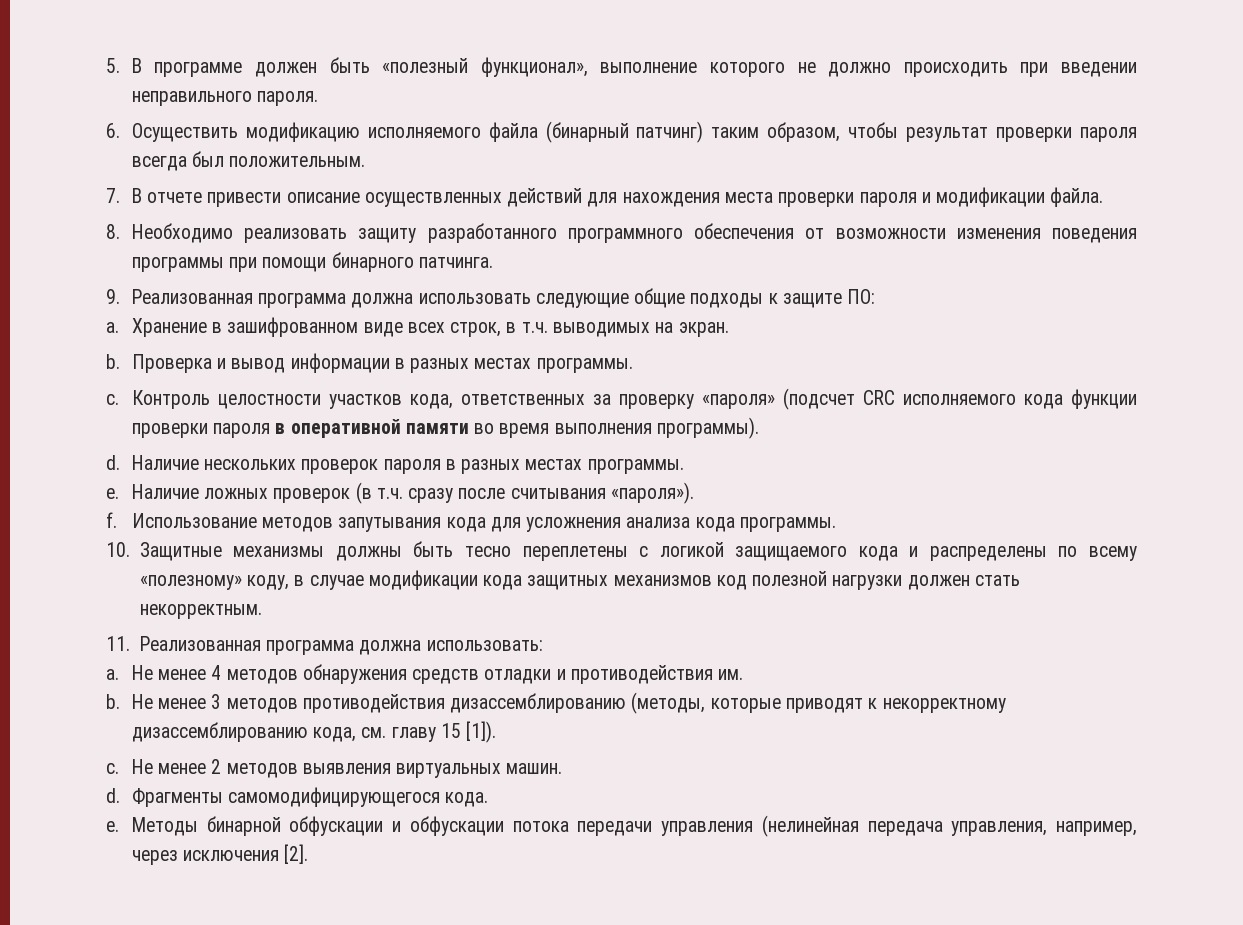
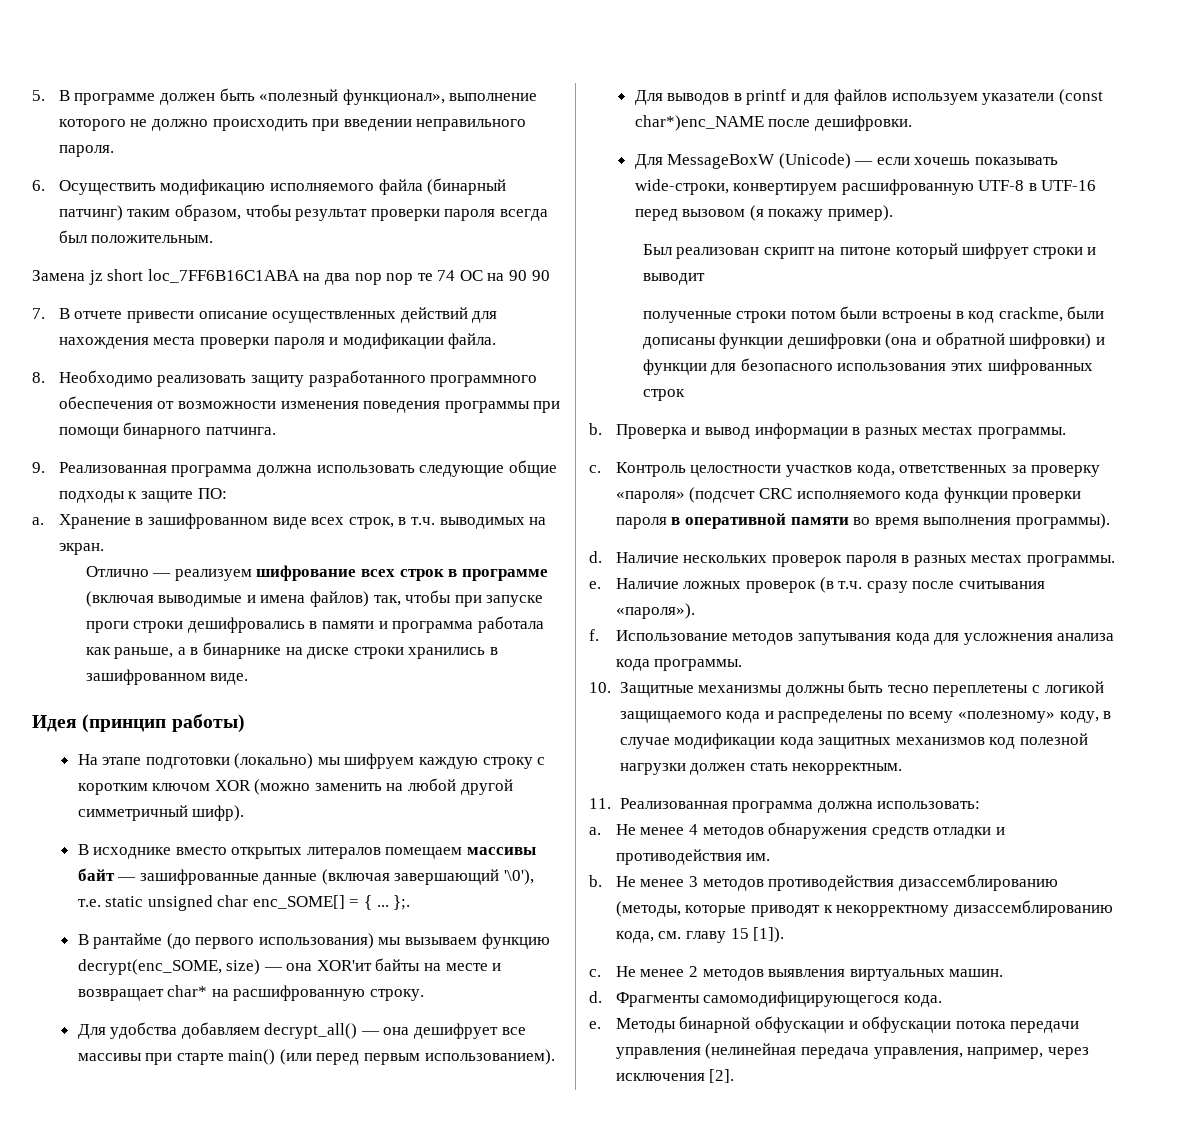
(366, 161) none -> [32,269,550,285] // Замена jz short loc_7FF6B16C1ABA на два nop nop те 74 OC на 90 90
(729, 329) none -> [85,565,548,581] [85,590,544,607] [85,616,544,633] [85,642,498,659] [85,669,249,685] [32,714,245,733] [77,753,546,769] [77,778,513,795] [77,805,245,821] [77,844,537,859] [77,868,535,885] [77,895,411,911] [77,933,550,949] [77,958,502,975] [77,985,424,1001] [77,1022,526,1039] [77,1049,555,1065] [634,89,1103,105] [634,115,912,131] [634,153,1059,169] [634,179,1097,195] [634,205,893,221] [642,243,1097,259] [642,273,705,285] [642,306,1105,323] [642,332,1105,349] [642,358,1093,375] [642,389,685,401] // Отлично — реализуем шифрование всех строк в программе (включая выводимые и имена файлов) так, чтобы при запуске проги строки дешифровались в памяти и программа работала как раньше, а в бинарнике на диске строки хранились в зашифрованном виде. // Идея (принцип работы) // На этапе подготовки (локально) мы шифруем каждую строку с коротким ключом XOR (можно заменить на любой другой симметричный шифр). // В исходнике вместо открытых литералов помещаем массивы байт — зашифрованные данные (включая завершающий '\0'), т.е. static unsigned char enc_SOME[] = { ... };. // В рантайме (до первого использования) мы вызываем функцию decrypt(enc_SOME, size) — она XOR'ит байты на месте и возвращает char* на расшифрованную строку. // Для удобства добавляем decrypt_all() — она дешифрует все массивы при старте main() (или перед первым использованием). // Для выводов в printf и для файлов используем указатели (const char*)enc_NAME после дешифровки. // Для MessageBoxW (Unicode) — если хочешь показывать wide-строки, конвертируем расшифрованную UTF-8 в UTF-16 перед вызовом (я покажу пример). // Был реализован скрипт на питоне который шифрует строки и выводит // полученные строки потом были встроены в код crackme, были дописаны функции дешифровки (она и обратной шифровки) и функции для безопасного использования этих шифрованных строк

